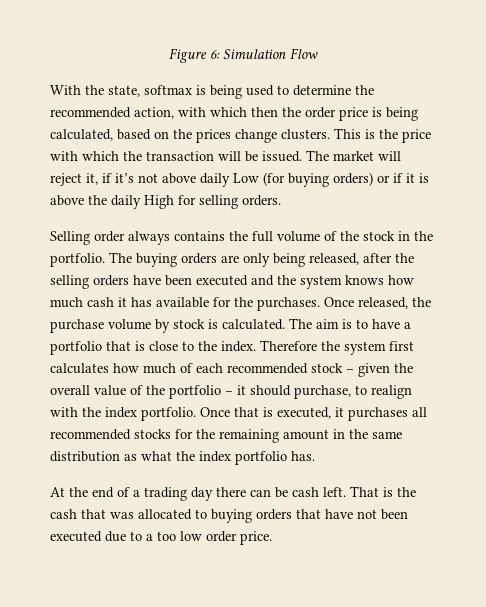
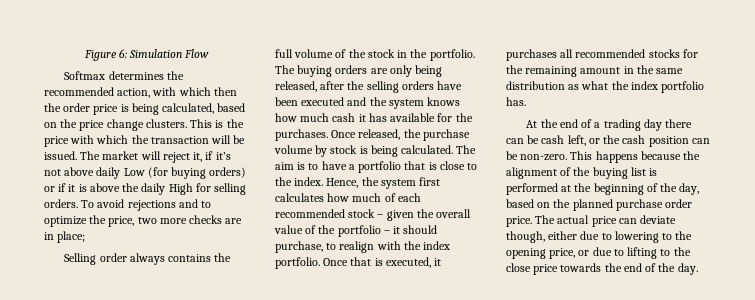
[50,85,351,99] With the state, softmax is being used to determine -> [64,71,164,80] Softmax determines
[196,129,231,143] prices -> [79,120,105,131] price
(281, 200) none -> [81,199,212,211] [44,215,243,227] [44,231,86,243] To avoid rejections and to optimize the price, two more checks are in place;
(218, 324) none -> [370,145,398,157] being
[260,340,317,351] Therefore -> [326,178,359,188] Hence,
[323,486,416,497] [50,509,408,523] [50,531,272,545] left. That is the cash that was allocated to buying orders that have not been executed due to a too low order price. -> [567,135,710,147] [506,151,701,163] [506,167,658,179] [506,183,700,195] [506,199,693,211] [506,215,677,227] [506,231,693,243] [506,247,691,259] [506,263,698,275] left, or the cash position can be non-zero. This happens because the alignment of the buying list is performed at the beginning of the day, based on the planned purchase order price. The actual price can deviate though, either due to lowering to the opening price, or due to lifting to the close price towards the end of the day.

